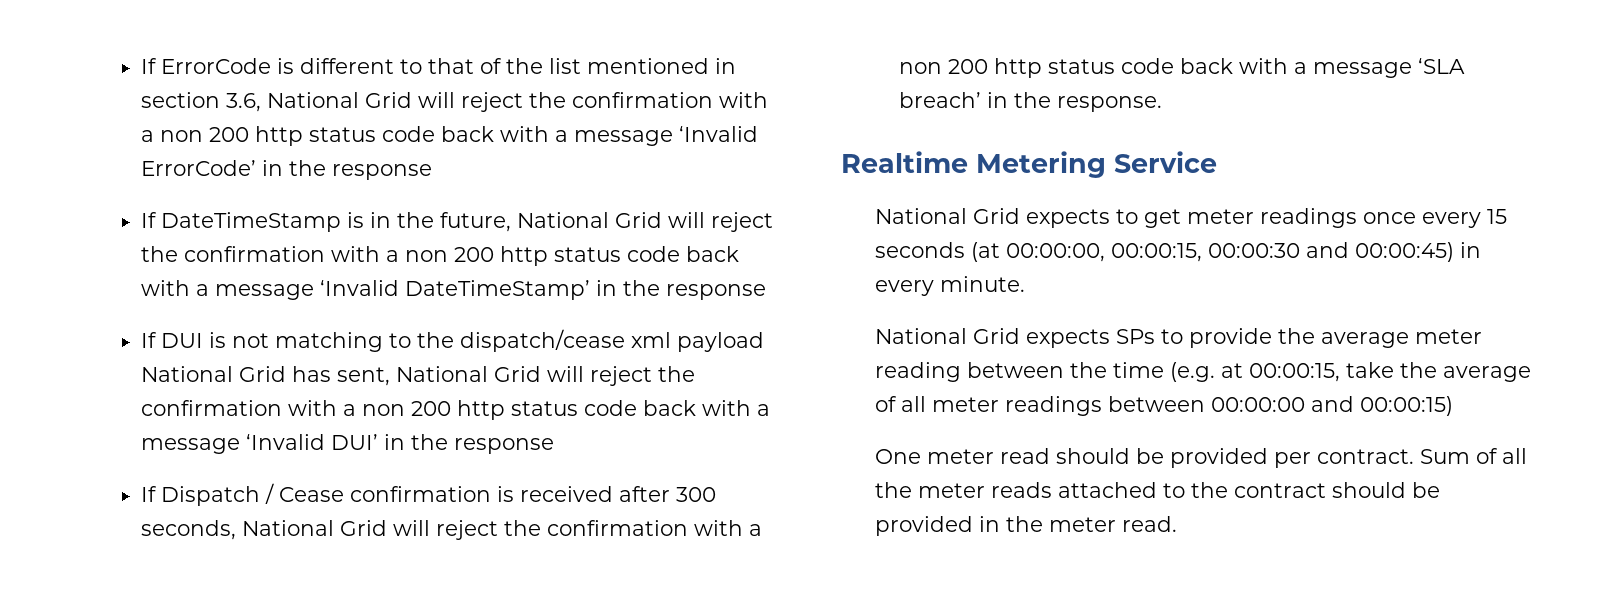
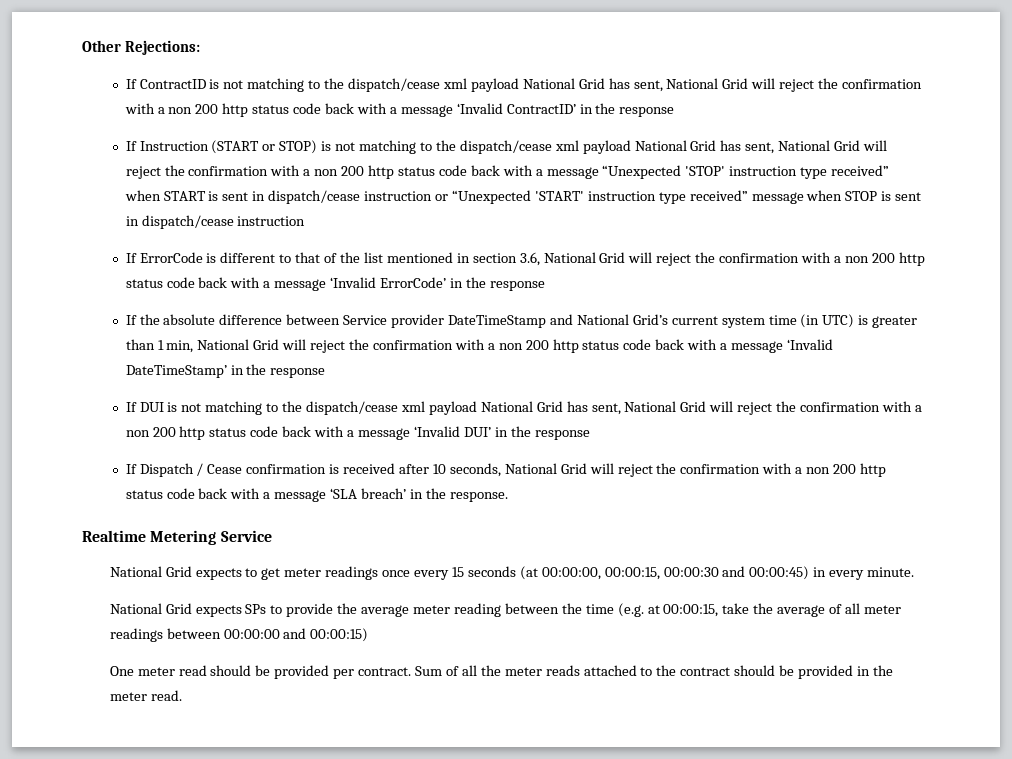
(140, 66) none -> [82,40,200,55] [125,78,923,92] [124,103,675,117] [125,140,888,154] [125,165,890,179] [124,190,922,204] [125,215,306,229] Other Rejections: // If ContractID is not matching to the dispatch/cease xml payload National Grid has sent, National Grid will reject the confirmation with a non 200 http status code back with a message ‘Invalid ContractID’ in the response // If Instruction (START or STOP) is not matching to the dispatch/cease xml payload National Grid has sent, National Grid will reject the confirmation with a non 200 http status code back with a message “Unexpected 'STOP' instruction type received” when START is sent in dispatch/cease instruction or “Unexpected 'START' instruction type received” message when STOP is sent in dispatch/cease instruction //
[160,212,511,232] DateTimeStamp is in the future, -> [139,314,918,328] [125,339,194,353] the absolute difference between Service provider DateTimeStamp and National Grid’s current system time (in UTC) is greater than 1 min,
[675,487,716,502] 300 -> [432,464,446,474] 10

